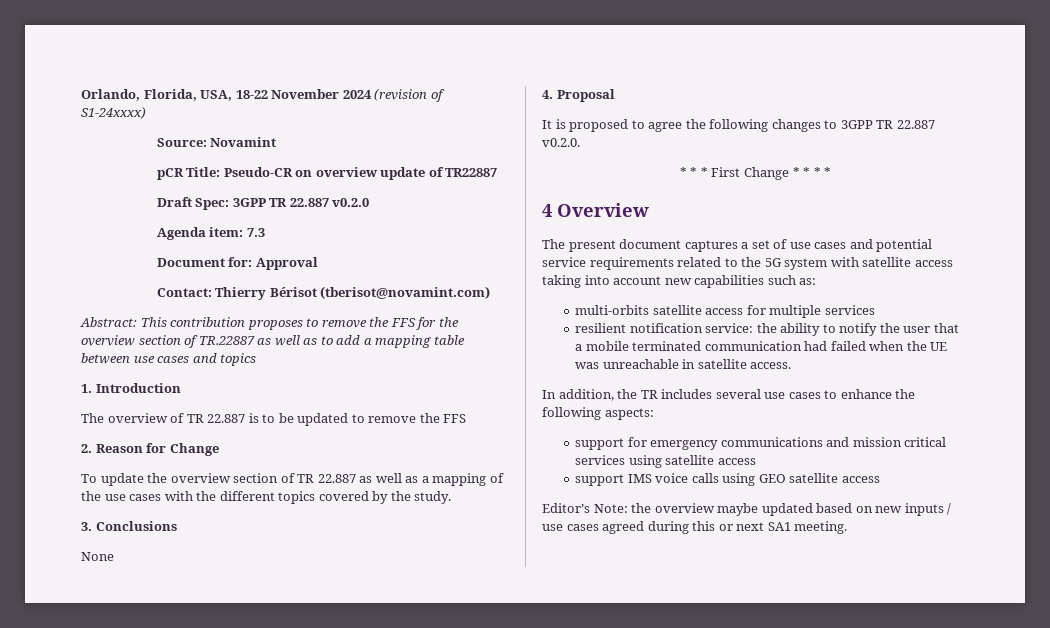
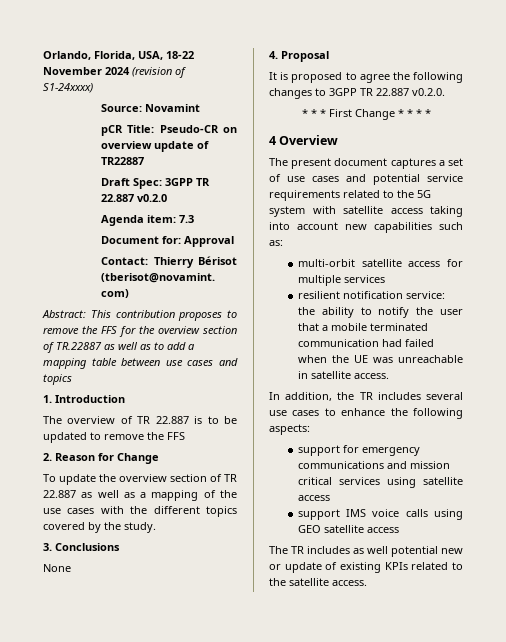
[575,305,650,315] multi-orbits -> [297,259,355,267] multi-orbit
[542,503,952,516] [542,521,848,534] Editor’s Note: the overview maybe updated based on new inputs / use cases agreed during this or next SA1 meeting. -> [269,546,463,557] [269,562,463,573] [269,578,367,586] The TR includes as well potential new or update of existing KPIs related to the satellite access.

